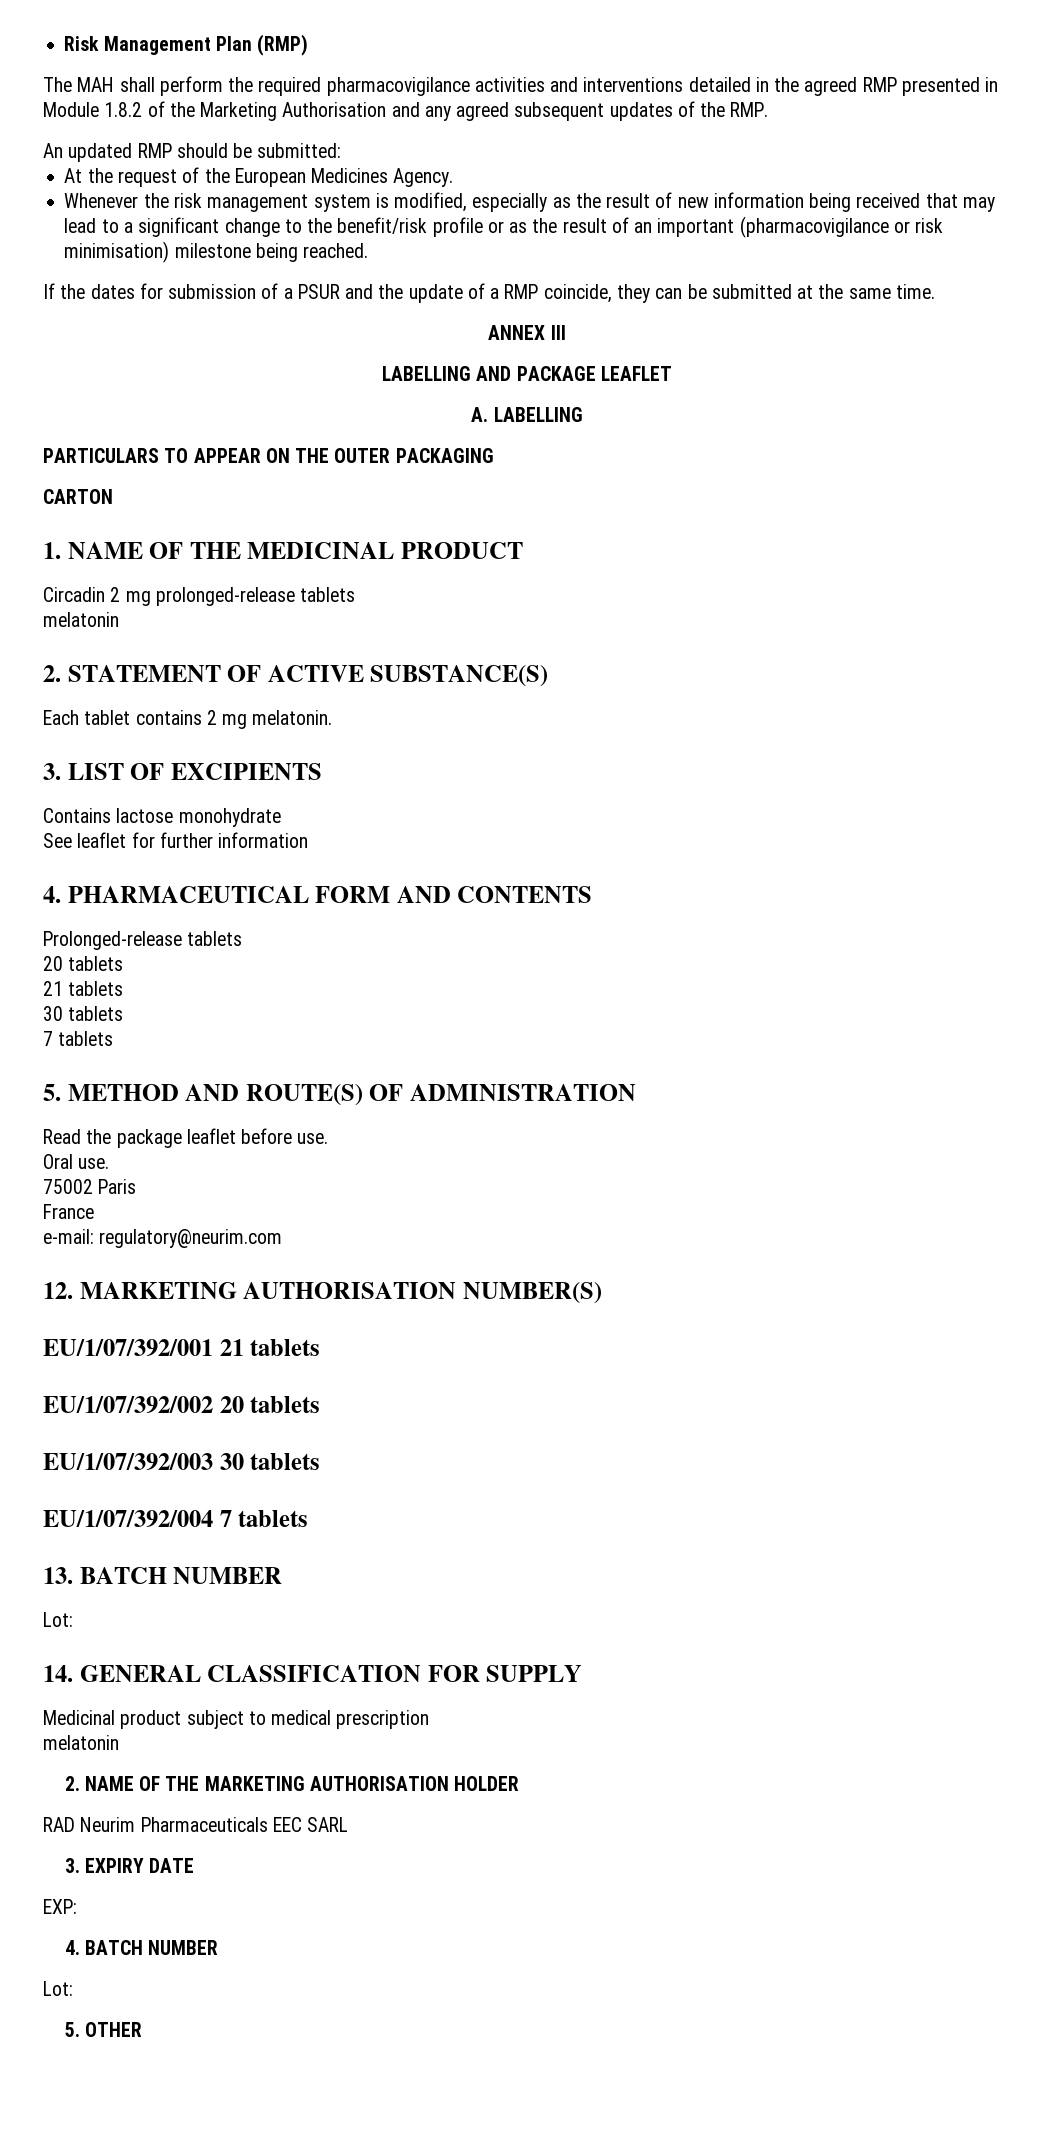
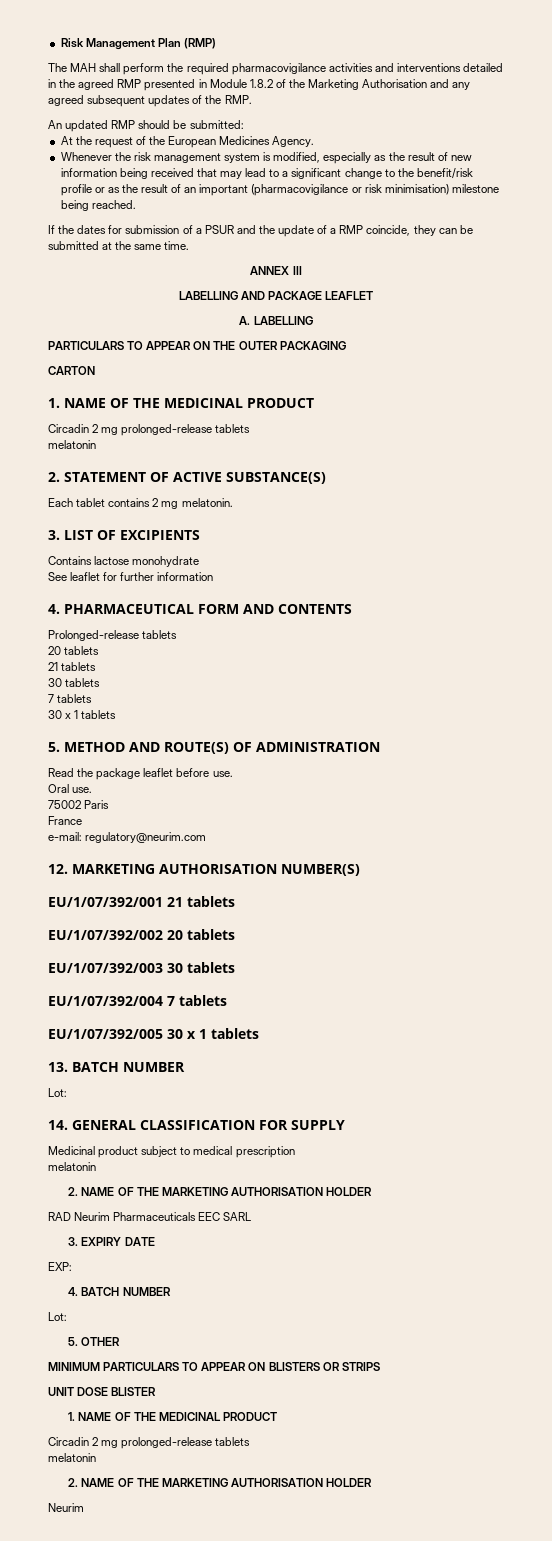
(114, 1038) none -> [48,710,117,719] // 30 x 1 tablets
(309, 1518) none -> [48,1028,259,1039] // EU/1/07/392/005 30 x 1 tablets
(142, 2029) none -> [48,1362,380,1371] [48,1387,157,1396] [68,1412,277,1421] [48,1437,251,1449] [48,1453,96,1462] [68,1478,373,1487] [48,1503,84,1512] // MINIMUM PARTICULARS TO APPEAR ON BLISTERS OR STRIPS // UNIT DOSE BLISTER // 1. NAME OF THE MEDICINAL PRODUCT // Circadin 2 mg prolonged-release tablets // melatonin // 2. NAME OF THE MARKETING AUTHORISATION HOLDER // Neurim

